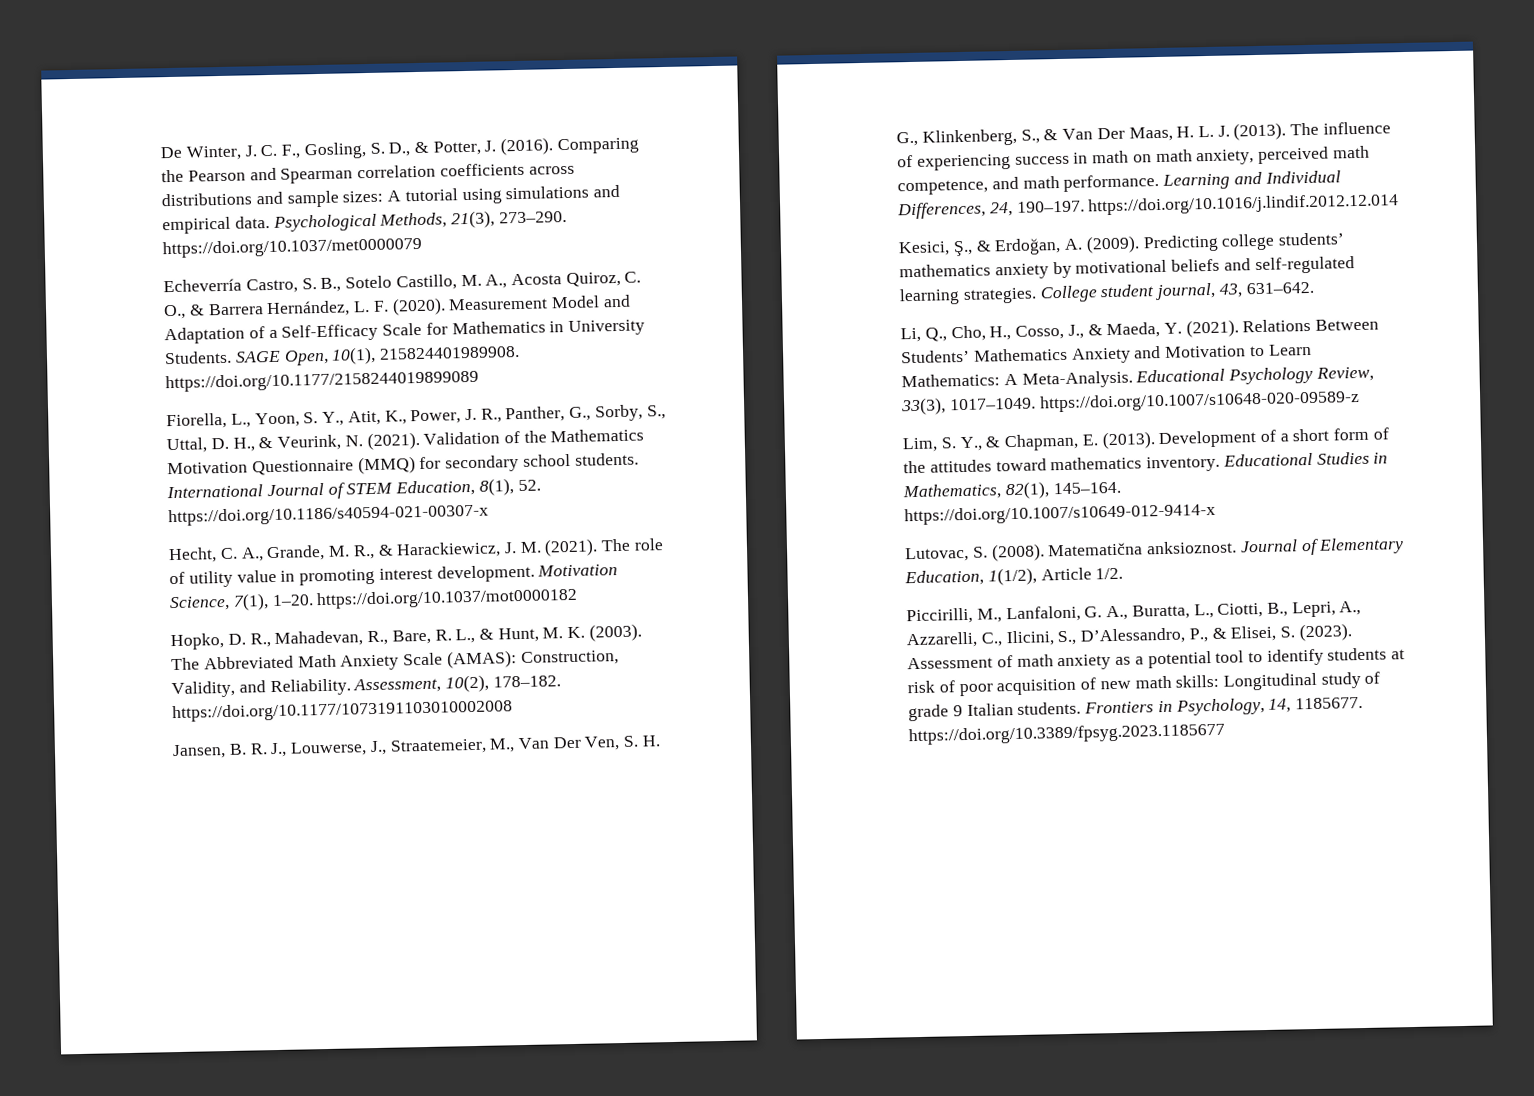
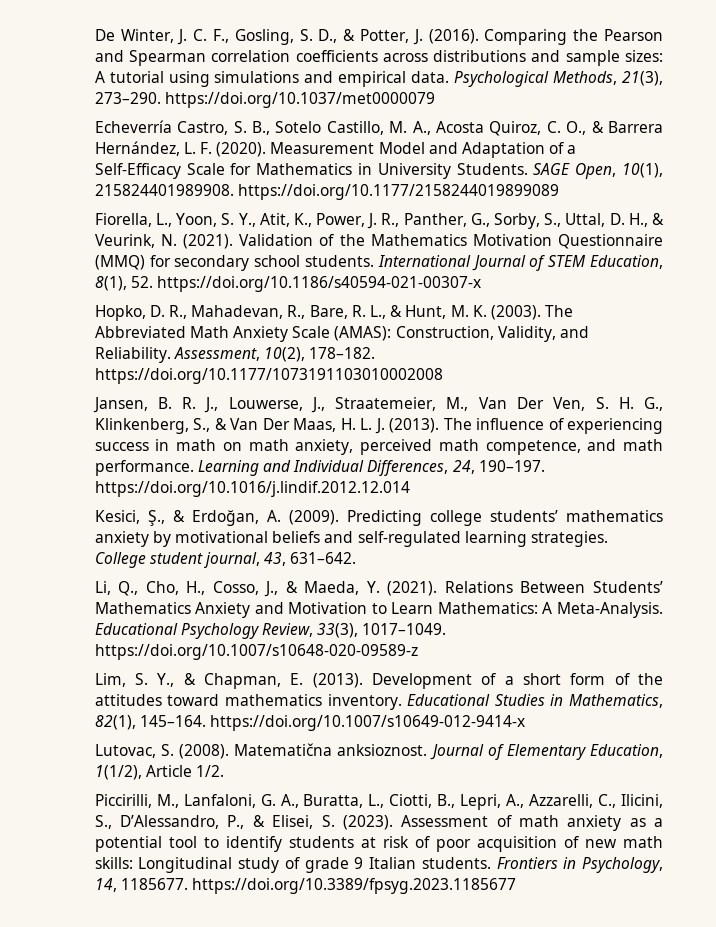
[168,538,664,564] [169,564,619,588] [169,587,579,612] // Hecht, C. A., Grande, M. R., & Harackiewicz, J. M. (2021). The role of utility value in promoting interest development. Motivation Science, 7(1), 1–20. https://doi.org/10.1037/mot0000182 -> (482, 284) none

